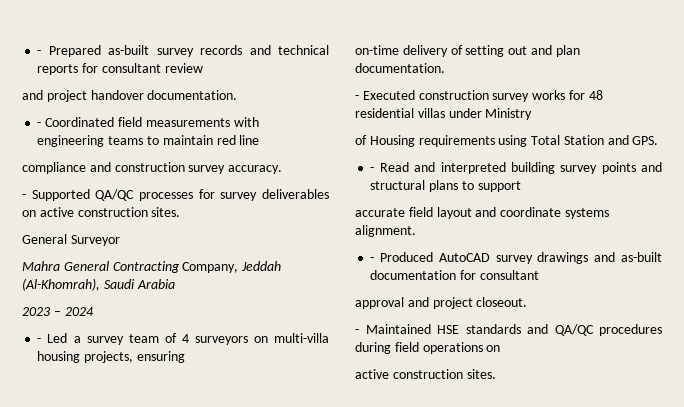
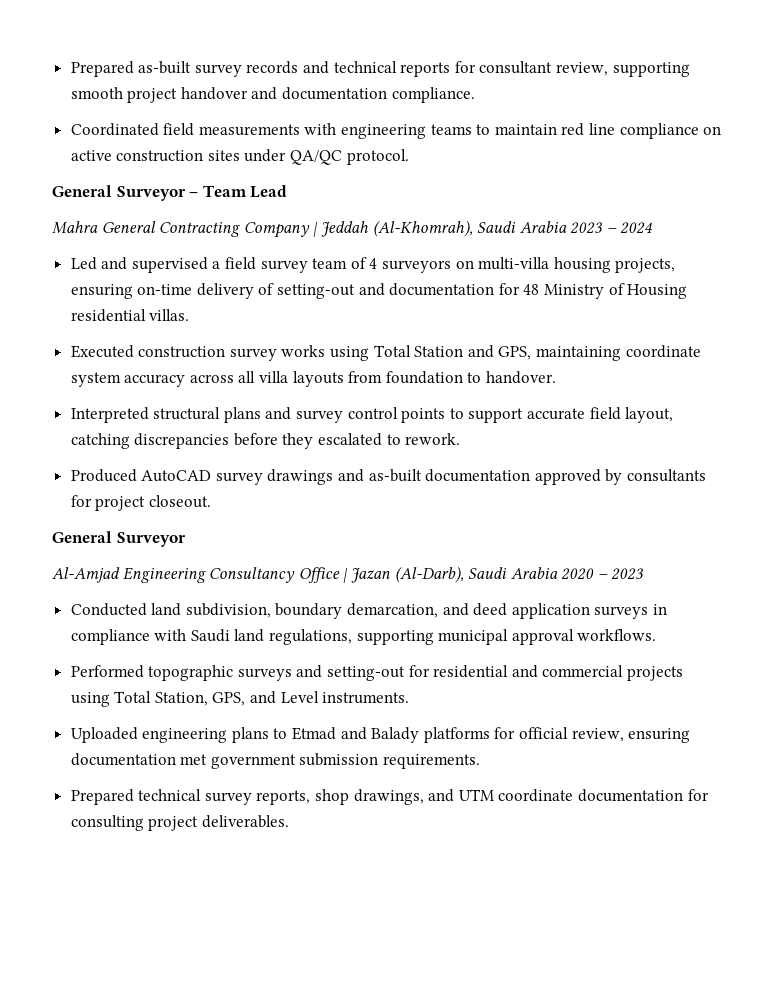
[37,50,42,55] - -> (70, 69) none
[164,63,203,73] [22,90,238,102] [37,122,42,127] review // and project handover documentation. // - -> [556,62,690,77] [70,87,475,103] review, supporting smooth project handover and documentation compliance. //
[22,162,283,174] [22,189,329,201] [22,207,181,217] [22,234,120,246] // compliance and construction survey accuracy. // - Supported QA/QC processes for survey deliverables on active construction sites. // General Surveyor -> [619,123,722,139] [70,149,409,165] [52,185,288,201] compliance on active construction sites under QA/QC protocol. // General Surveyor – Team Lead
[182,262,239,273] Company, -> [243,221,319,238] Company |
(175, 284) // -> (567, 227) none
[37,333,81,343] - Led a -> [70,257,257,273] Led and supervised a field
(185, 357) // -> (133, 291) none
[465,45,580,57] [355,63,445,73] [355,90,603,102] [355,108,533,120] [355,135,659,147] [370,162,662,174] [370,180,459,192] setting out and plan documentation. // - Executed construction survey works for 48 residential villas under Ministry // of Housing requirements using Total Station and GPS. // - Read and interpreted building survey points and structural plans -> [277,283,688,299] [70,309,190,322] [70,345,701,361] [70,371,557,387] [70,407,446,423] setting-out and documentation for 48 Ministry of Housing residential villas. // Executed construction survey works using Total Station and GPS, maintaining coordinate system accuracy across all villa layouts from foundation to handover. // Interpreted structural plans and survey control points
(521, 186) // -> (524, 415) none
[436,207,609,219] [355,225,416,237] [370,257,375,262] layout and coordinate systems alignment. // - -> [625,407,674,423] [70,433,461,449] layout, catching discrepancies before they escalated to rework. //
[460,270,539,280] [355,297,528,309] [355,324,662,336] [355,342,501,354] [355,369,496,379] for consultant // approval and project closeout. // - Maintained HSE standards and QA/QC procedures during field operations on // active construction sites. -> [534,469,707,485] [70,495,211,511] [52,531,186,547] [52,566,645,583] [70,603,668,619] [70,629,657,645] [70,665,684,681] [70,691,410,707] [70,727,691,743] [70,753,481,769] [70,789,709,805] [70,815,289,831] approved by consultants for project closeout. // General Surveyor // Al-Amjad Engineering Consultancy Office | Jazan (Al-Darb), Saudi Arabia 2020 – 2023 // Conducted land subdivision, boundary demarcation, and deed application surveys in compliance with Saudi land regulations, supporting municipal approval workflows. // Performed topographic surveys and setting-out for residential and commercial projects using Total Station, GPS, and Level instruments. // Uploaded engineering plans to Etmad and Balady platforms for official review, ensuring documentation met government submission requirements. // Prepared technical survey reports, shop drawings, and UTM coordinate documentation for consulting project deliverables.

